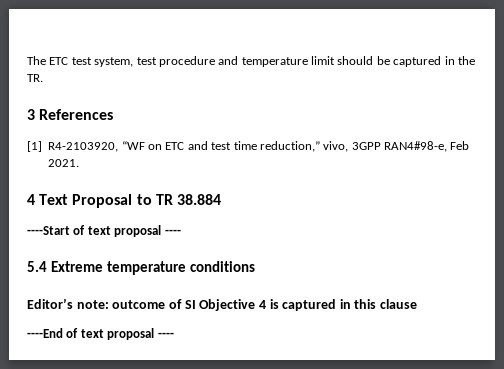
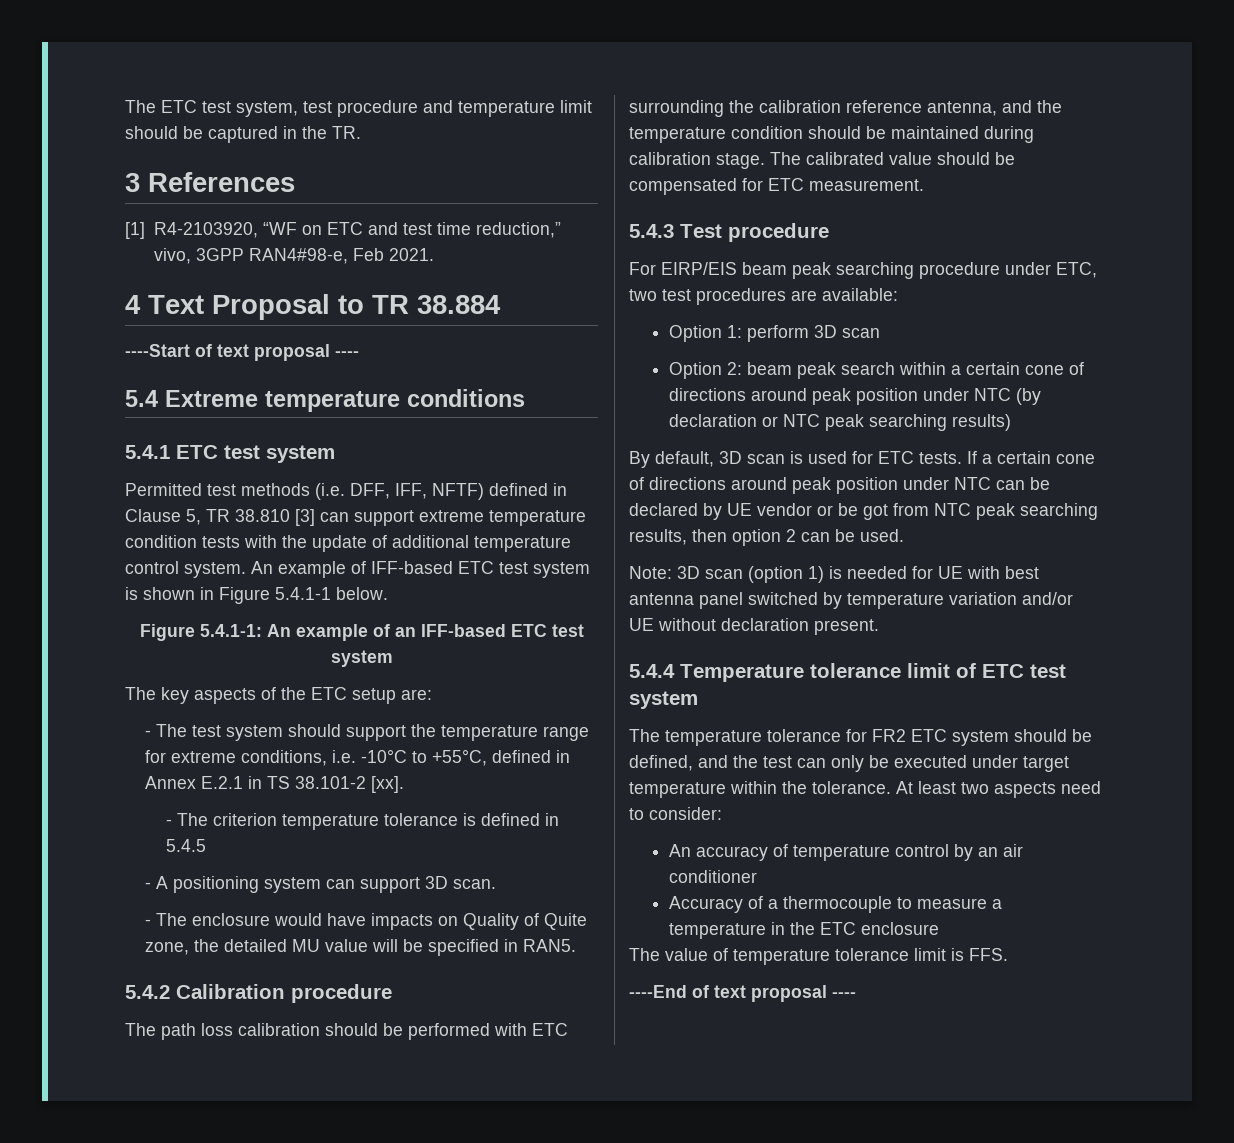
[27,298,418,311] Editor’s note: outcome of SI Objective 4 is captured in this clause -> [125,445,335,463] [125,483,567,500] [125,509,586,526] [125,535,571,552] [125,561,590,578] [125,587,388,604] [139,624,584,641] [330,650,393,667] [125,687,432,704] [145,724,590,741] [145,749,571,766] [145,776,405,793] [165,813,559,830] [165,839,206,852] [145,876,497,893] [145,913,588,930] [145,939,577,956] [125,984,392,1003] [125,1023,568,1040] [629,100,1062,117] [629,126,1034,143] [629,152,1015,169] [629,178,924,195] [629,223,829,242] [629,262,1097,279] [629,288,898,305] [668,325,880,342] [668,362,1084,379] [668,388,1041,405] [668,414,1011,431] [629,451,1095,468] [629,477,1050,494] [629,503,1098,520] [629,529,904,546] [629,566,1039,583] [629,592,1073,609] [629,618,879,635] [629,663,1066,682] [629,691,698,709] [629,729,1092,746] [629,755,1069,772] [629,781,1101,798] [629,807,722,820] [668,844,1023,861] [668,870,757,883] [668,896,1002,913] [668,922,939,939] [629,948,1008,965] 5.4.1 ETC test system // Permitted test methods (i.e. DFF, IFF, NFTF) defined in Clause 5, TR 38.810 [3] can support extreme temperature condition tests with the update of additional temperature control system. An example of IFF-based ETC test system is shown in Figure 5.4.1-1 below. // Figure 5.4.1-1: An example of an IFF-based ETC test system // The key aspects of the ETC setup are: // - The test system should support the temperature range for extreme conditions, i.e. -10°C to +55°C, defined in Annex E.2.1 in TS 38.101-2 [xx]. // - The criterion temperature tolerance is defined in 5.4.5 // - A positioning system can support 3D scan. // - The enclosure would have impacts on Quality of Quite zone, the detailed MU value will be specified in RAN5. // 5.4.2 Calibration procedure // The path loss calibration should be performed with ETC surrounding the calibration reference antenna, and the temperature condition should be maintained during calibration stage. The calibrated value should be compensated for ETC measurement. // 5.4.3 Test procedure // For EIRP/EIS beam peak searching procedure under ETC, two test procedures are available: // Option 1: perform 3D scan // Option 2: beam peak search within a certain cone of directions around peak position under NTC (by declaration or NTC peak searching results) // By default, 3D scan is used for ETC tests. If a certain cone of directions around peak position under NTC can be declared by UE vendor or be got from NTC peak searching results, then option 2 can be used. // Note: 3D scan (option 1) is needed for UE with best antenna panel switched by temperature variation and/or UE without declaration present. // 5.4.4 Temperature tolerance limit of ETC test system // The temperature tolerance for FR2 ETC system should be defined, and the test can only be executed under target temperature within the tolerance. At least two aspects need to consider: // An accuracy of temperature control by an air conditioner // Accuracy of a thermocouple to measure a temperature in the ETC enclosure // The value of temperature tolerance limit is FFS.

